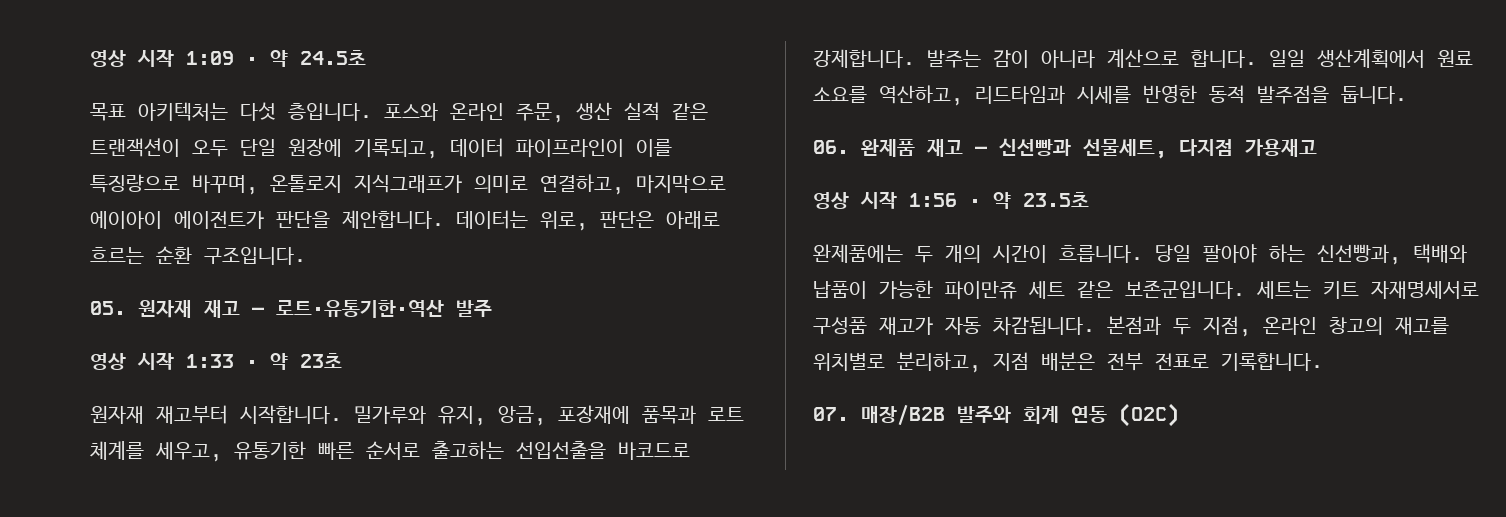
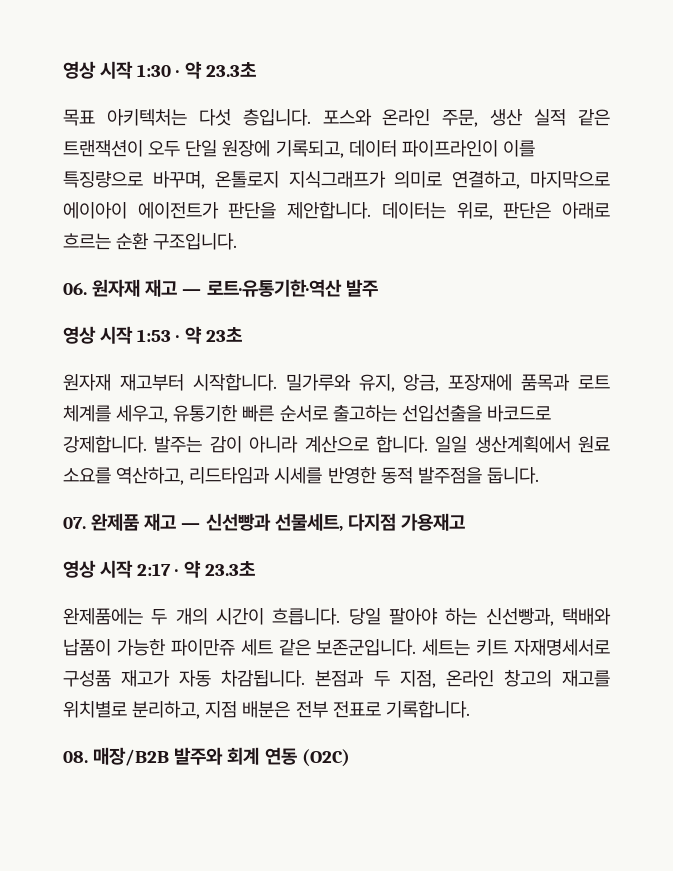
[90,49,366,67] 영상 시작 1:09 · 약 24.5초 -> [63,61,256,79] 영상 시작 1:30 · 약 23.3초
[90,301,126,315] 05. -> [63,282,87,295] 06.
[186,354,234,368] 1:33 -> [137,329,172,342] 1:53
[813,140,849,154] 06. -> [63,517,86,529] 07.
[909,192,1089,209] 1:56 · 약 23.5초 -> [137,560,255,578] 2:17 · 약 23.3초
[813,407,849,421] 07. -> [63,751,88,763] 08.

